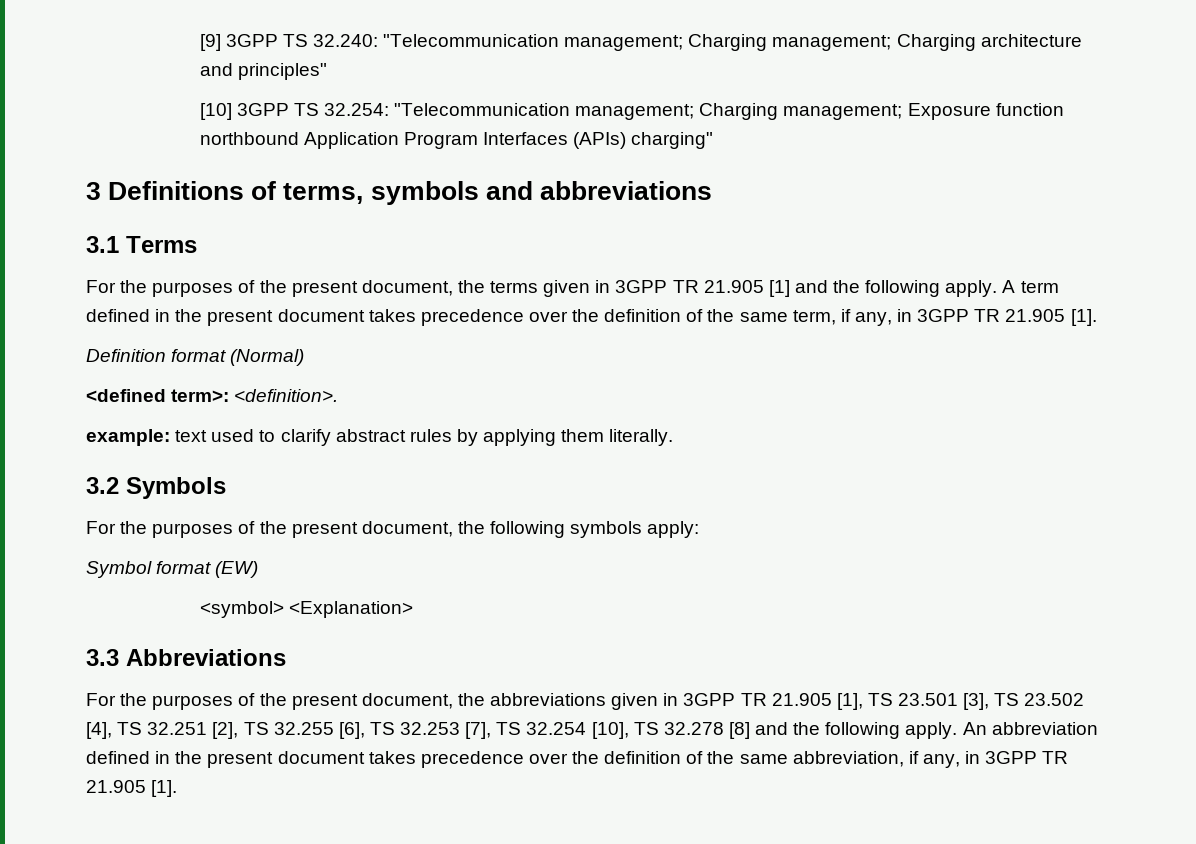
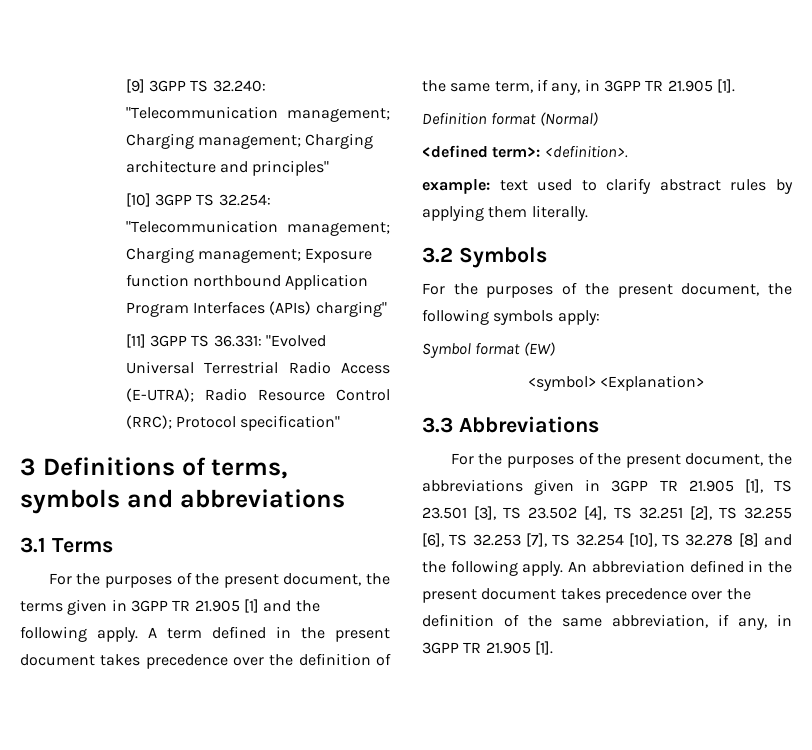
(714, 140) none -> [125,334,326,348] [125,361,390,374] [125,388,391,402] [125,415,341,431] // [11] 3GPP TS 36.331: "Evolved Universal Terrestrial Radio Access (E-UTRA); Radio Resource Control (RRC); Protocol specification"

